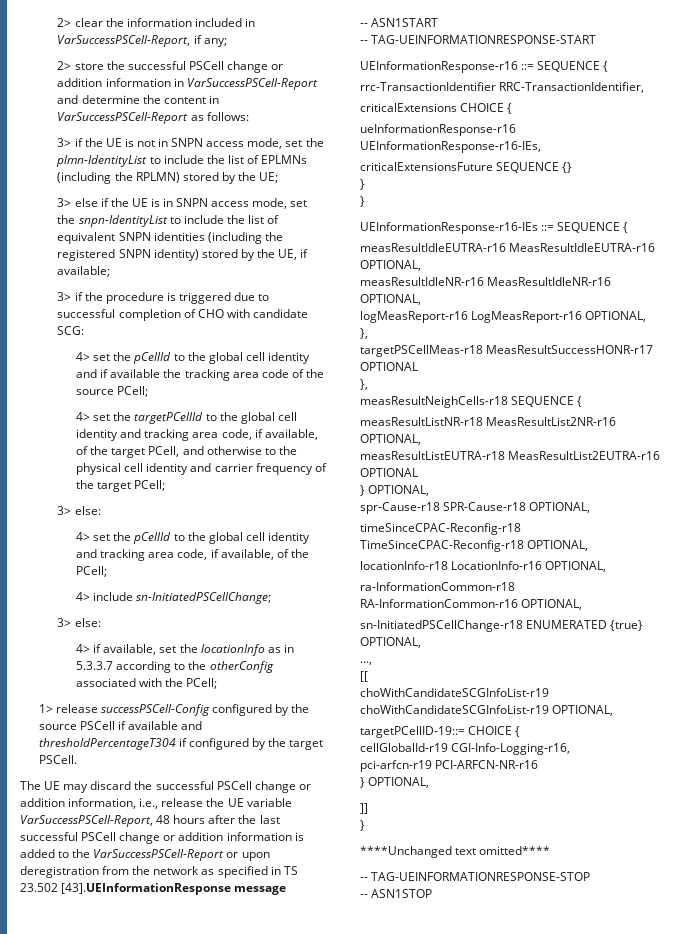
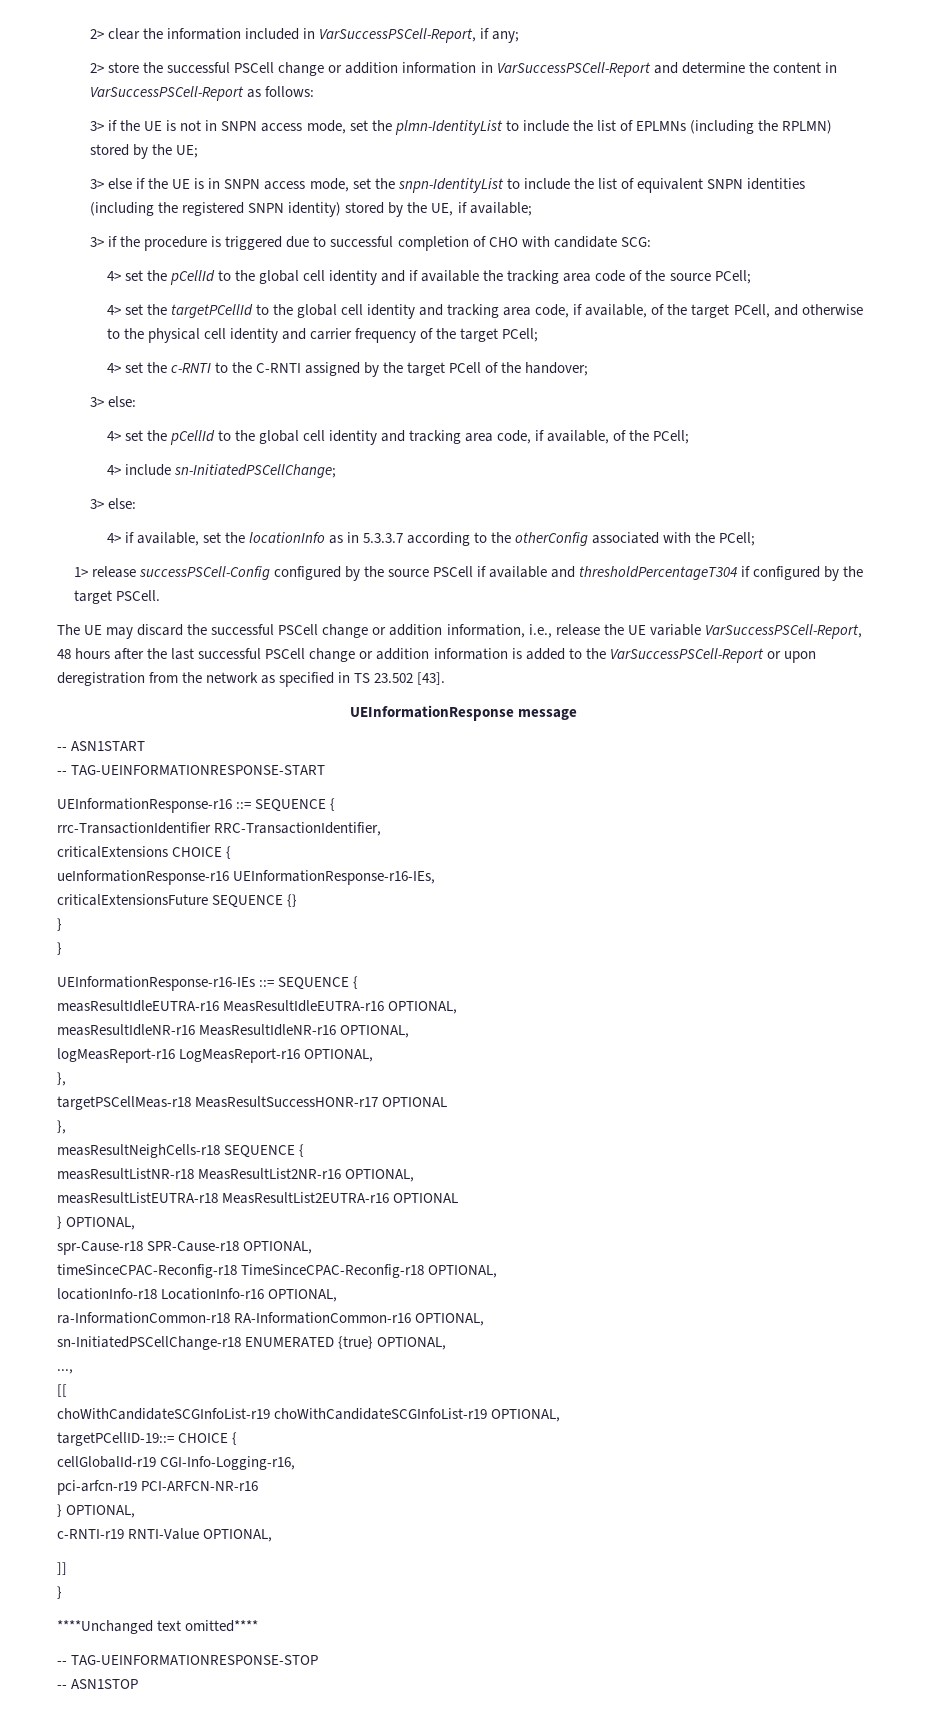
(166, 485) none -> [106,362,589,377] // 4> set the c-RNTI to the C-RNTI assigned by the target PCell of the handover;
[61,883,232,895] [43].UEInformationResponse -> [417,672,446,685] [349,705,514,721] [43]. // UEInformationResponse
(430, 782) none -> [57,1528,273,1542] // c-RNTI-r19 RNTI-Value OPTIONAL,

